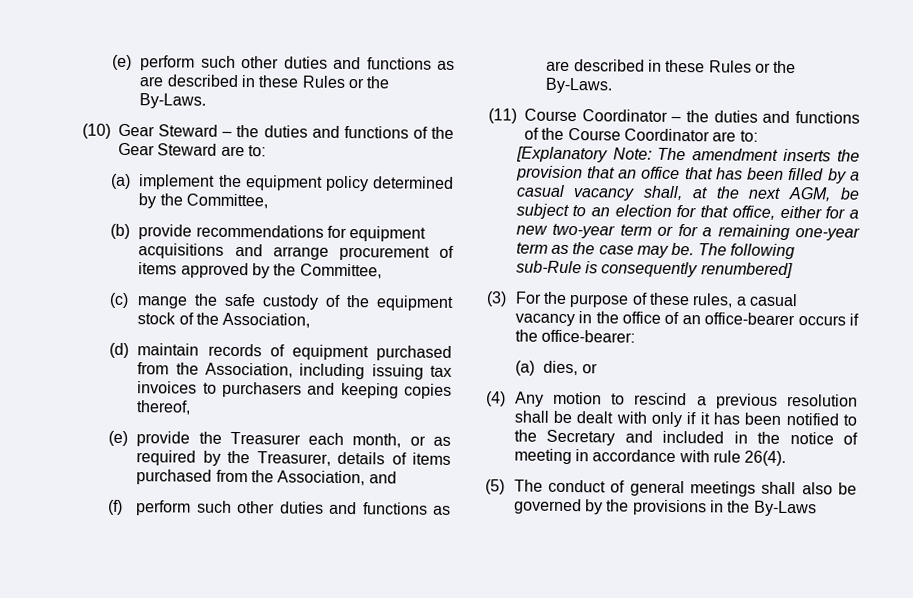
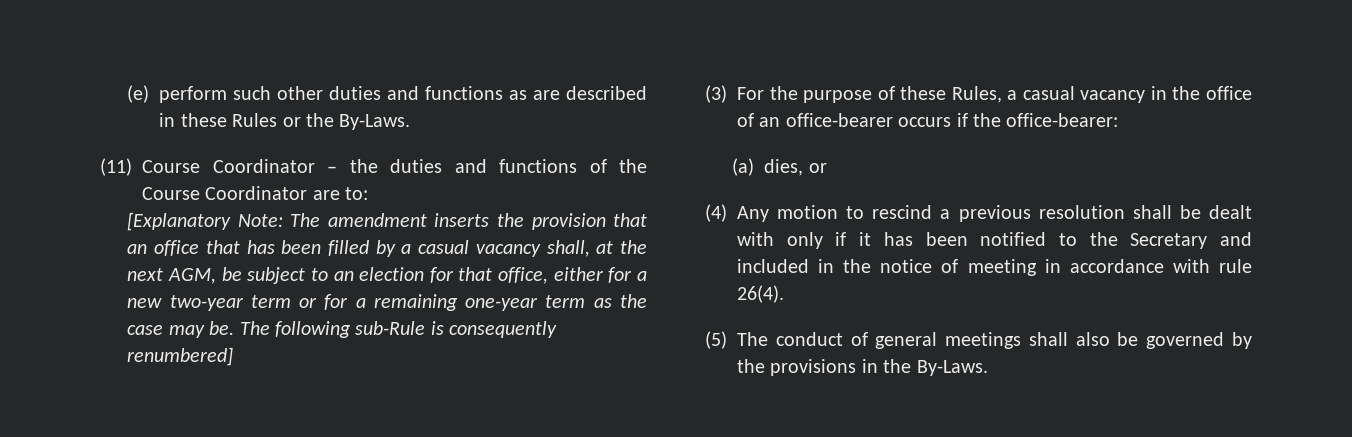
[82,123,454,139] [118,142,266,157] [109,173,454,192] [138,193,268,209] [109,223,427,242] [138,243,454,261] [138,262,382,279] [108,292,454,311] [137,312,311,328] [108,342,452,361] [137,362,453,380] [137,381,452,399] [136,400,192,415] [107,430,451,448] [136,450,451,466] [136,469,397,486] [107,499,451,516] [546,59,797,74] [545,77,614,94] // (10) Gear Steward – the duties and functions of the Gear Steward are to: // (a) implement the equipment policy determined by the Committee, // (b) provide recommendations for equipment acquisitions and arrange procurement of items approved by the Committee, // (c) mange the safe custody of the equipment stock of the Association, // (d) maintain records of equipment purchased from the Association, including issuing tax invoices to purchasers and keeping copies thereof, // (e) provide the Treasurer each month, or as required by the Treasurer, details of items purchased from the Association, and // (f) perform such other duties and functions as are described in these Rules or the By-Laws. -> (411, 122) none
[692,293,734,308] rules, -> [951,86,1002,103] Rules,
[753,500,817,517] By-Laws -> [916,360,988,376] By-Laws.

